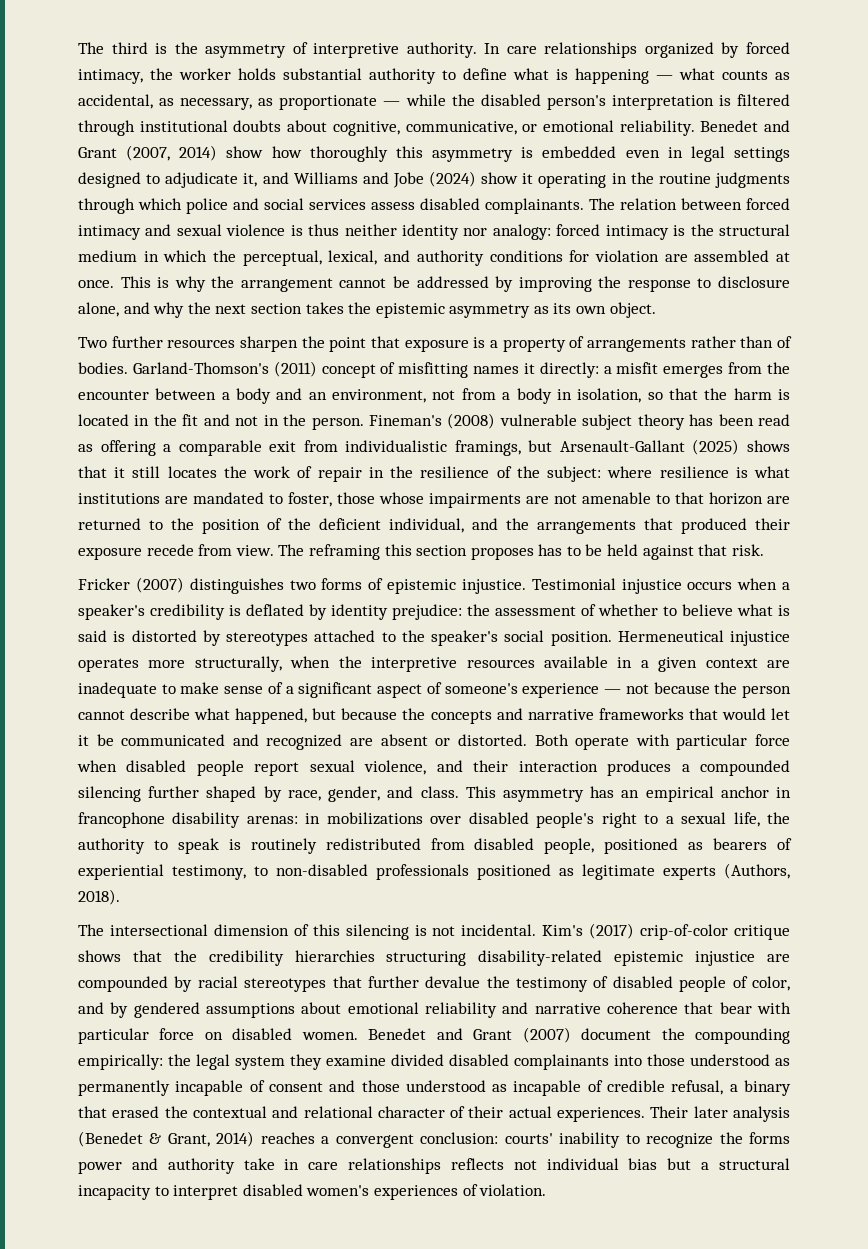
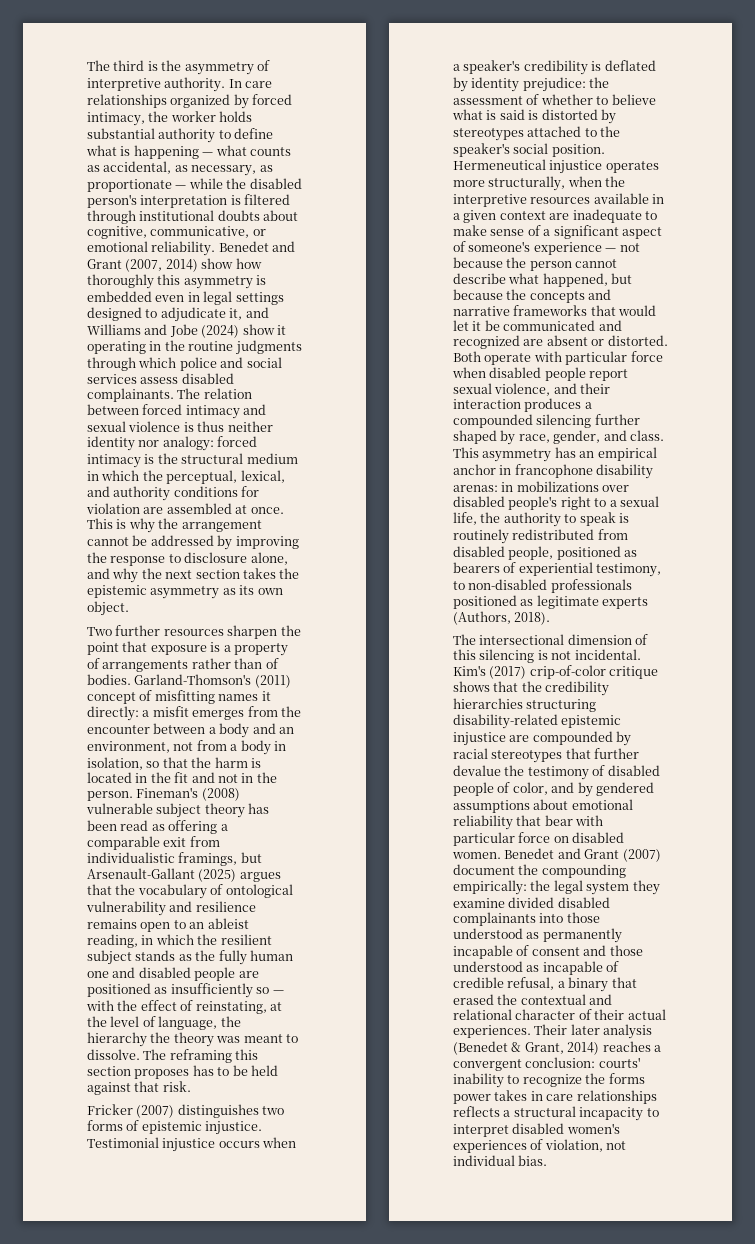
[747,440,790,452] [78,466,791,482] [78,492,790,508] [78,518,790,534] [78,544,274,560] shows that it still locates the work of repair in the resilience of the subject: where resilience is what institutions are mandated to foster, those whose impairments are not amenable to that horizon are returned to the position of the deficient individual, and the arrangements that produced their exposure recede from view. -> [239,872,281,882] [87,884,293,899] [86,901,256,916] [87,918,249,932] [87,934,272,948] [87,950,293,965] [87,967,259,981] [87,983,284,998] [86,1000,282,1014] [87,1016,241,1030] [87,1032,298,1047] [87,1049,140,1060] argues that the vocabulary of ontological vulnerability and resilience remains open to an ableist reading, in which the resilient subject stands as the fully human one and disabled people are positioned as insufficiently so — with the effect of reinstating, at the level of language, the hierarchy the theory was meant to dissolve.
[502,1002,678,1014] and narrative coherence -> (513, 822) none
[131,1158,275,1174] and authority take -> [494,1090,528,1101] takes
[513,1158,692,1170] not individual bias but -> (500, 1111) none
[479,1184,547,1196] violation. -> [544,1139,627,1152] [453,1155,548,1166] violation, not individual bias.

